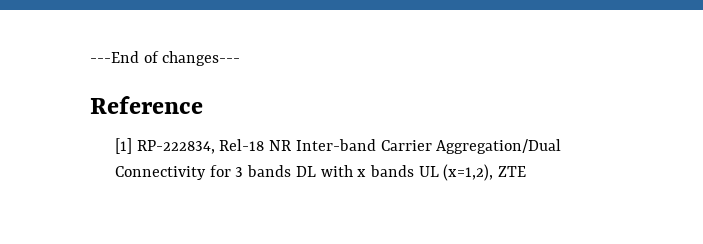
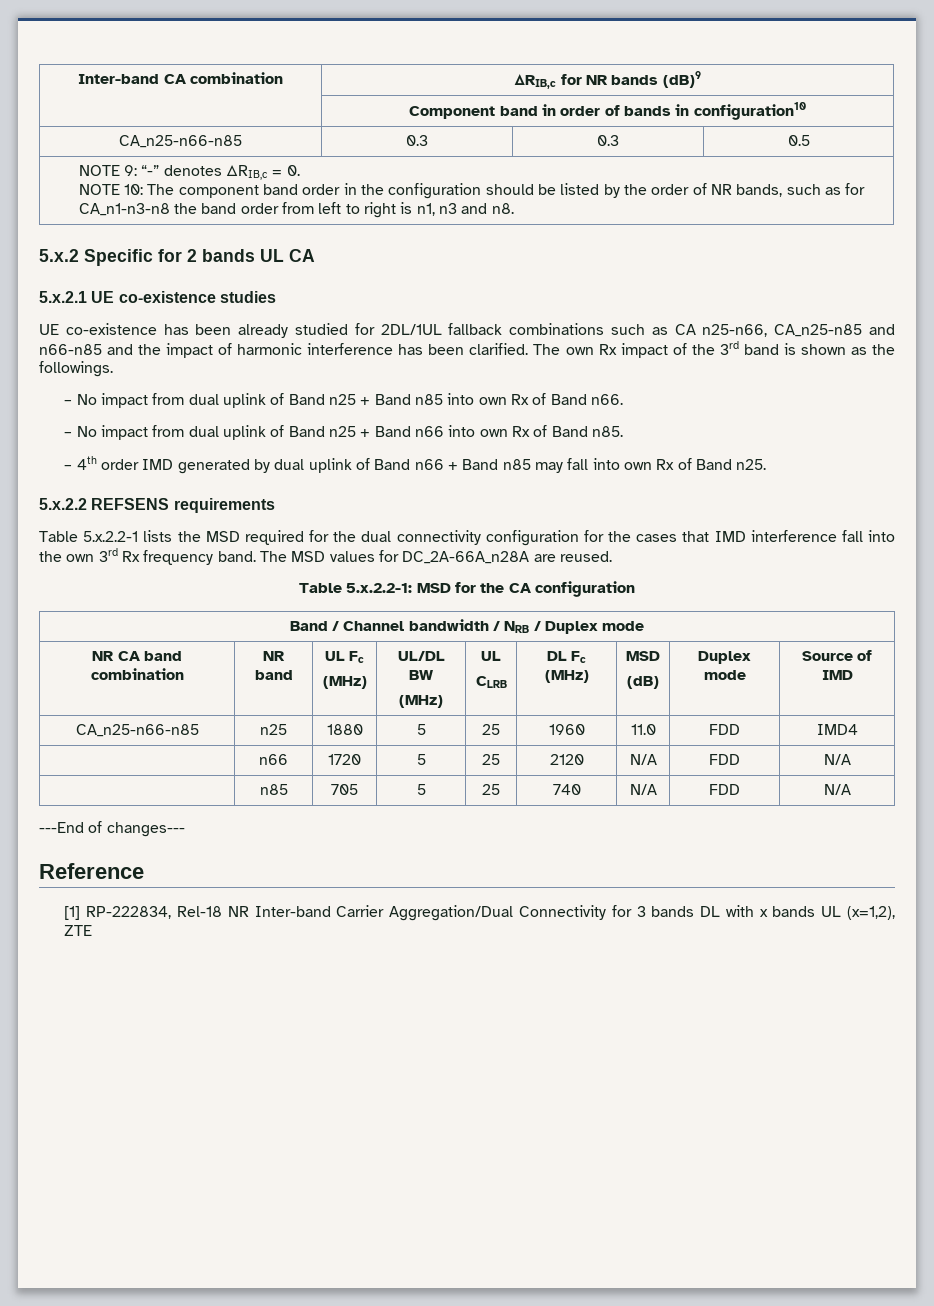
(90, 57) none -> [78,72,283,84] [514,71,701,89] [409,102,806,120] [119,135,242,148] [406,135,428,146] [597,135,619,146] [787,135,810,146] [78,165,300,180] [78,183,866,199] [78,202,514,218] [39,249,315,266] [39,291,276,303] [39,323,895,338] [39,341,895,358] [39,361,113,377] [64,393,623,408] [64,425,623,440] [64,456,767,474] [39,498,275,513] [39,530,895,546] [39,548,612,565] [299,581,635,597] [289,619,645,634] [92,651,182,661] [90,668,184,680] [263,651,285,661] [254,670,293,680] [324,651,365,663] [322,676,367,689] [397,651,445,661] [409,670,433,680] [399,695,443,708] [481,651,501,661] [475,676,507,688] [546,651,587,663] [544,670,589,683] [626,651,660,661] [627,676,659,689] [698,651,751,664] [703,670,746,680] [801,650,873,661] [821,670,853,680] [75,724,199,737] [260,724,287,735] [326,724,363,735] [416,724,426,735] [482,724,500,735] [548,724,585,735] [630,724,656,735] [709,724,740,735] [816,724,858,735] [259,754,288,765] [328,754,361,765] [416,754,426,765] [482,754,500,765] [549,754,584,765] [629,754,657,765] [709,754,740,765] [823,754,851,765] [259,784,288,795] [331,784,358,795] [416,784,426,795] [482,784,500,795] [552,784,581,795] [629,784,657,795] [709,784,740,795] [823,784,851,795] Inter-band CA combination | ΔRIB,c for NR bands (dB)9 // | Component band in order of bands in configuration10 // CA_n25-n66-n85 | 0.3 | 0.3 | 0.5 // NOTE 9: “-” denotes ΔRIB,c = 0. // NOTE 10: The component band order in the configuration should be listed by the order of NR bands, such as for CA_n1-n3-n8 the band order from left to right is n1, n3 and n8. // 5.x.2 Specific for 2 bands UL CA // 5.x.2.1 UE co-existence studies // UE co-existence has been already studied for 2DL/1UL fallback combinations such as CA n25-n66, CA_n25-n85 and n66-n85 and the impact of harmonic interference has been clarified. The own Rx impact of the 3rd band is shown as the followings. // – No impact from dual uplink of Band n25 + Band n85 into own Rx of Band n66. // – No impact from dual uplink of Band n25 + Band n66 into own Rx of Band n85. // – 4th order IMD generated by dual uplink of Band n66 + Band n85 may fall into own Rx of Band n25. // 5.x.2.2 REFSENS requirements // Table 5.x.2.2-1 lists the MSD required for the dual connectivity configuration for the cases that IMD interference fall into the own 3rd Rx frequency band. The MSD values for DC_2A-66A_n28A are reused. // Table 5.x.2.2-1: MSD for the CA configuration // Band / Channel bandwidth / NRB / Duplex mode // NR CA band combination | NR band | UL Fc // (MHz) | UL/DL BW // (MHz) | UL // CLRB | DL Fc (MHz) | MSD // (dB) | Duplex mode | Source of IMD // CA_n25-n66-n85 | n25 | 1880 | 5 | 25 | 1960 | 11.0 | FDD | IMD4 // | n66 | 1720 | 5 | 25 | 2120 | N/A | FDD | N/A // | n85 | 705 | 5 | 25 | 740 | N/A | FDD | N/A //

